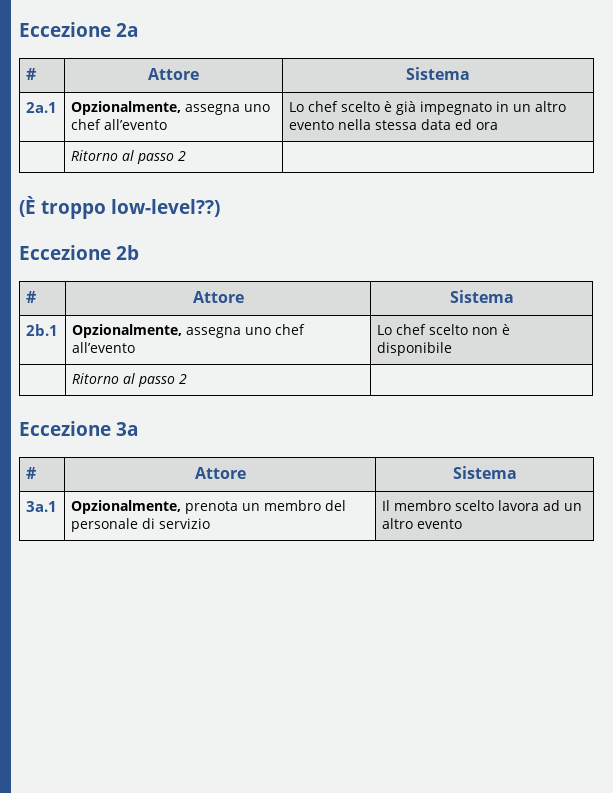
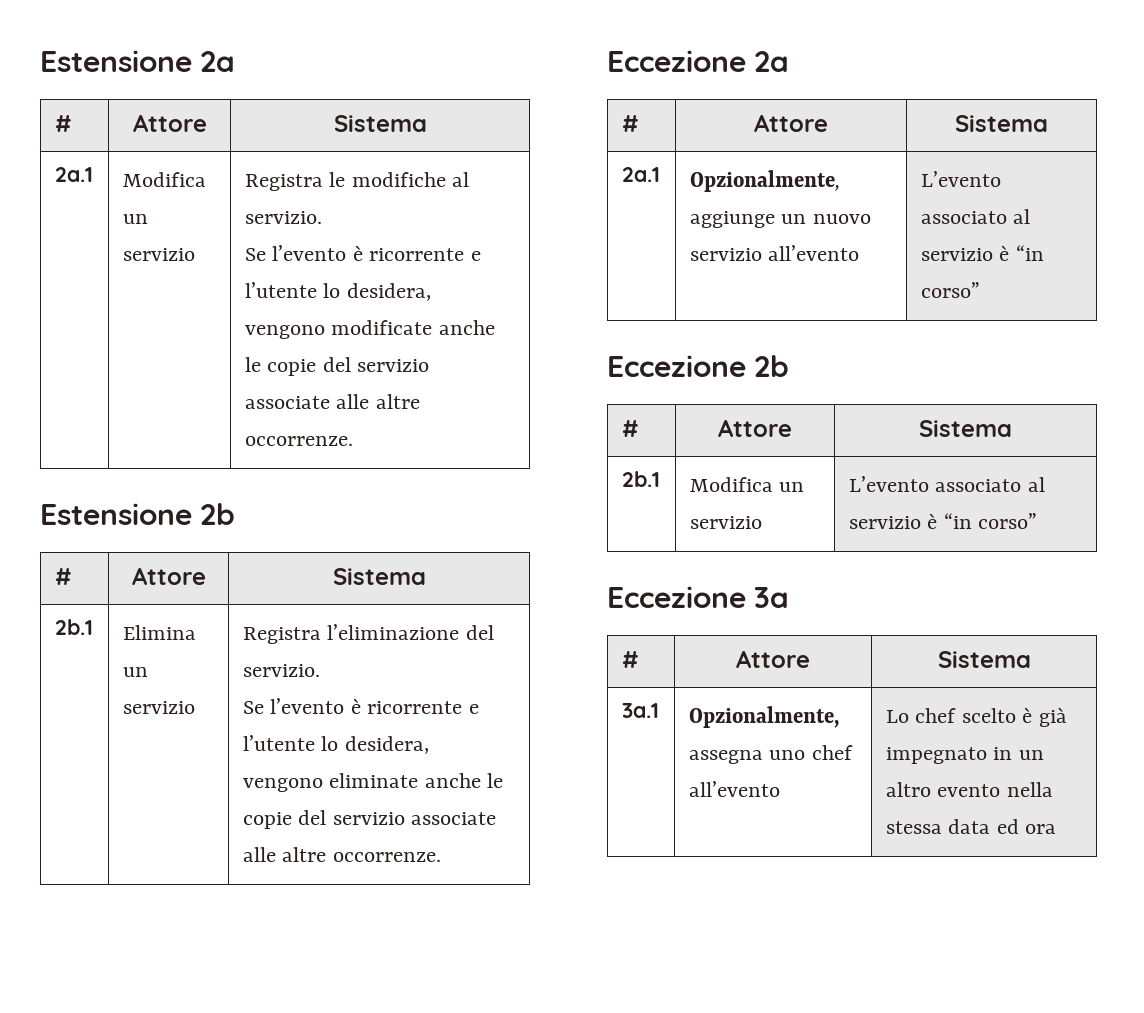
(19, 29) none -> [40,50,236,72] [54,115,72,132] [132,114,207,132] [333,115,427,132] [54,167,93,182] [122,172,206,187] [122,214,148,224] [122,248,195,261] [244,172,470,191] [244,211,322,224] [244,245,481,261] [244,282,431,301] [244,320,495,339] [244,357,430,376] [244,394,420,409] [244,436,353,446] [40,503,236,525] [54,568,72,585] [131,567,206,585] [332,568,426,585] [54,619,93,635] [122,625,196,640] [122,667,148,677] [122,701,195,714] [242,624,494,644] [242,664,320,677] [242,698,479,714] [242,735,429,754] [242,773,504,792] [242,810,497,829] [242,847,441,862] Estensione 2a // # | Attore | Sistema // 2a.1 | Modifica un servizio | Registra le modifiche al servizio. // Se l’evento è ricorrente e l’utente lo desidera, vengono modificate anche le copie del servizio associate alle altre occorrenze. // Estensione 2b // # | Attore | Sistema // 2b.1 | Elimina un servizio | Registra l’eliminazione del servizio. // Se l’evento è ricorrente e l’utente lo desidera, vengono eliminate anche le copie del servizio associate alle altre occorrenze. //
(57, 107) none -> [689,170,840,192] [689,211,871,228] [689,245,860,261] [920,171,1001,187] [920,209,1031,224] [920,245,1044,261] [920,282,980,298] [607,355,790,377] [621,420,639,437] [718,419,792,437] [919,420,1012,437] [621,471,660,487] [689,477,805,492] [689,516,762,529] [848,476,1045,492] [848,513,1038,529] [607,586,790,608] [621,651,639,668] [736,650,810,668] [937,651,1031,668] [621,703,659,718] | Opzionalmente, aggiunge un nuovo servizio all’evento | L’evento associato al servizio è “in corso” // Eccezione 2b // # | Attore | Sistema // 2b.1 | Modifica un servizio | L’evento associato al servizio è “in corso” // Eccezione 3a // # | Attore | Sistema // 3a.1
[70,150,186,164] [19,196,221,219] [19,245,140,260] [25,291,36,303] [192,291,244,303] [449,290,514,303] [25,324,58,336] [71,324,305,338] [71,342,135,353] [376,324,510,335] [376,342,452,356] [71,373,187,387] [19,421,139,436] [25,467,36,479] [194,467,246,479] [452,466,517,479] [25,501,57,512] [70,500,346,514] [70,518,210,532] [381,500,582,511] [381,518,462,529] // | Ritorno al passo 2 | // (È troppo low-level??) // Eccezione 2b // # | Attore | Sistema // 2b.1 | Opzionalmente, assegna uno chef all’evento | Lo chef scelto non è disponibile // | Ritorno al passo 2 | // Eccezione 3a // # | Attore | Sistema // 3a.1 | Opzionalmente, prenota un membro del personale di servizio | Il membro scelto lavora ad un altro evento -> (1057, 829) none

